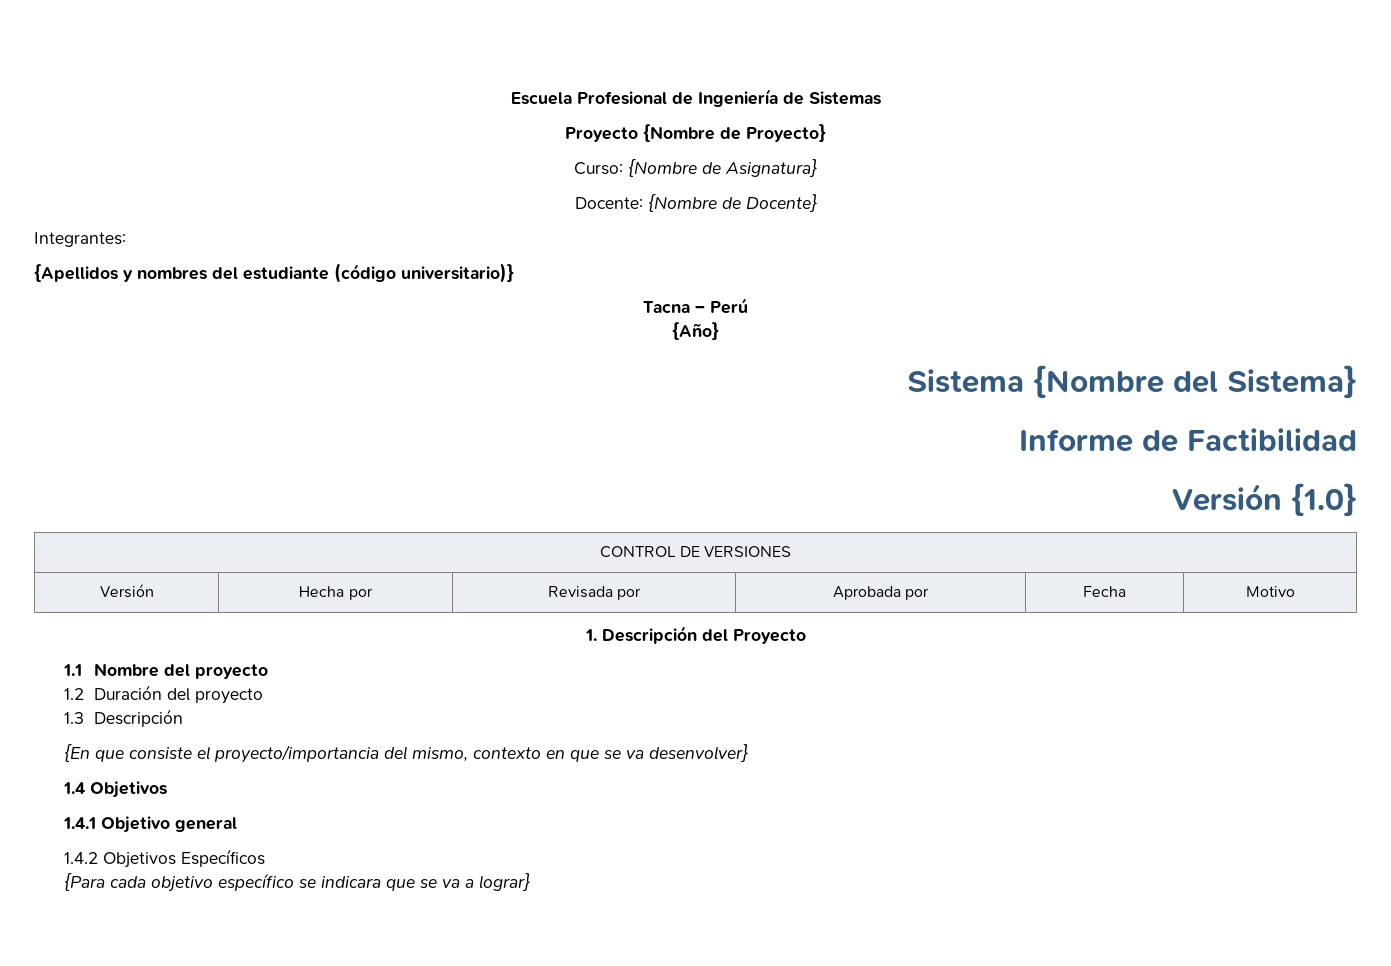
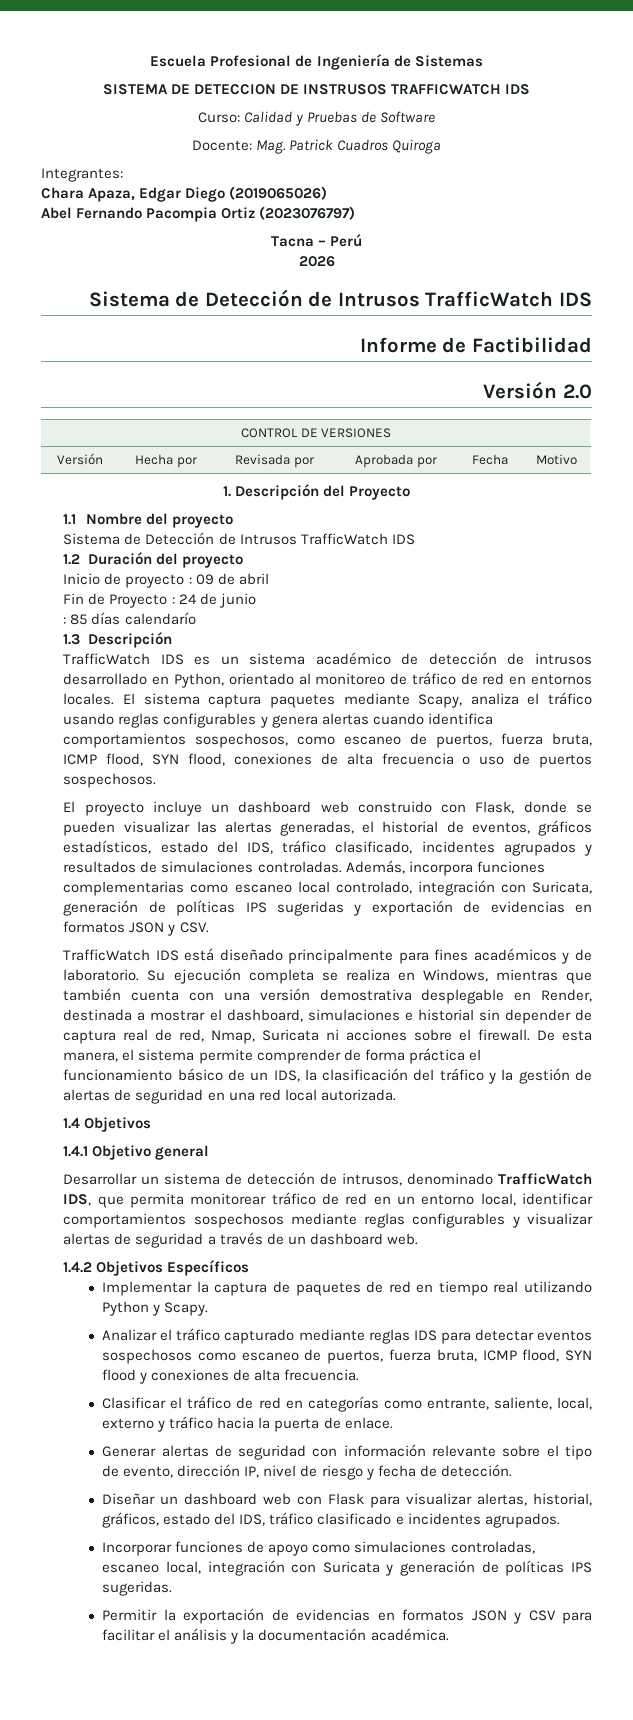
[565,124,826,142] [574,159,817,177] [574,194,817,212] [34,232,126,247] [34,263,514,283] Proyecto {Nombre de Proyecto} // Curso: {Nombre de Asignatura} // Docente: {Nombre de Docente} // Integrantes: // {Apellidos y nombres del estudiante (código universitario)} -> [102,84,531,95] [197,111,436,126] [191,139,442,154] [41,168,123,182] [41,186,328,202] [41,206,356,222] SISTEMA DE DETECCION DE INSTRUSOS TRAFFICWATCH IDS // Curso: Calidad y Pruebas de Software // Docente: Mag. Patrick Cuadros Quiroga // Integrantes: // Chara Apaza, Edgar Diego (2019065026) // Abel Fernando Pacompia Ortiz (2023076797)
[672,322,719,340] [907,365,1357,398] {Año} // Sistema {Nombre del Sistema} -> [298,256,335,267] [88,289,593,307] 2026 // Sistema de Detección de Intrusos TrafficWatch IDS
[1291,483,1357,516] {1.0} -> [563,384,592,399] 2.0
[63,685,263,704] [63,709,183,727] [63,744,748,763] 1.2 Duración del proyecto // 1.3 Descripción // {En que consiste el proyecto/importancia del mismo, contexto en que se va desenvolver} -> [63,532,415,545] [63,552,243,568] [63,573,269,588] [63,593,256,608] [63,612,196,625] [63,632,172,648] [63,652,592,665] [63,672,592,688] [63,692,592,708] [63,713,493,728] [63,733,593,748] [63,753,593,768] [63,773,157,788] [63,801,592,816] [63,820,592,836] [63,840,592,856] [63,860,545,876] [63,880,592,896] [63,900,592,916] [63,921,209,936] [63,948,592,964] [63,968,592,984] [63,988,593,1004] [63,1009,592,1024] [63,1029,593,1044] [63,1048,481,1064] [63,1068,592,1084] [63,1089,396,1104] Sistema de Detección de Intrusos TrafficWatch IDS // 1.2 Duración del proyecto // Inicio de proyecto : 09 de abril // Fin de Proyecto : 24 de junio // : 85 días calendarío // 1.3 Descripción // TrafficWatch IDS es un sistema académico de detección de intrusos desarrollado en Python, orientado al monitoreo de tráfico de red en entornos locales. El sistema captura paquetes mediante Scapy, analiza el tráfico usando reglas configurables y genera alertas cuando identifica comportamientos sospechosos, como escaneo de puertos, fuerza bruta, ICMP flood, SYN flood, conexiones de alta frecuencia o uso de puertos sospechosos. // El proyecto incluye un dashboard web construido con Flask, donde se pueden visualizar las alertas generadas, el historial de eventos, gráficos estadísticos, estado del IDS, tráfico clasificado, incidentes agrupados y resultados de simulaciones controladas. Además, incorpora funciones complementarias como escaneo local controlado, integración con Suricata, generación de políticas IPS sugeridas y exportación de evidencias en formatos JSON y CSV. // TrafficWatch IDS está diseñado principalmente para fines académicos y de laboratorio. Su ejecución completa se realiza en Windows, mientras que también cuenta con una versión demostrativa desplegable en Render, destinada a mostrar el dashboard, simulaciones e historial sin depender de captura real de red, Nmap, Suricata ni acciones sobre el firewall. De esta manera, el sistema permite comprender de forma práctica el funcionamiento básico de un IDS, la clasificación del tráfico y la gestión de alertas de seguridad en una red local autorizada.
[63,849,265,868] [63,873,530,892] 1.4.2 Objetivos Específicos // {Para cada objetivo específico se indicara que se va a lograr} -> [63,1172,593,1186] [63,1192,593,1208] [63,1213,593,1228] [63,1232,418,1248] [63,1260,250,1276] [102,1281,592,1296] [102,1301,209,1316] [102,1328,593,1344] [102,1349,592,1364] [102,1369,360,1384] [102,1396,592,1412] [102,1416,393,1432] [102,1444,592,1460] [102,1464,512,1480] [102,1493,592,1508] [102,1512,560,1528] [102,1541,535,1556] [102,1560,593,1576] [102,1581,173,1596] [102,1608,592,1624] [102,1628,449,1644] Desarrollar un sistema de detección de intrusos, denominado TrafficWatch IDS, que permita monitorear tráfico de red en un entorno local, identificar comportamientos sospechosos mediante reglas configurables y visualizar alertas de seguridad a través de un dashboard web. // 1.4.2 Objetivos Específicos // Implementar la captura de paquetes de red en tiempo real utilizando Python y Scapy. // Analizar el tráfico capturado mediante reglas IDS para detectar eventos sospechosos como escaneo de puertos, fuerza bruta, ICMP flood, SYN flood y conexiones de alta frecuencia. // Clasificar el tráfico de red en categorías como entrante, saliente, local, externo y tráfico hacia la puerta de enlace. // Generar alertas de seguridad con información relevante sobre el tipo de evento, dirección IP, nivel de riesgo y fecha de detección. // Diseñar un dashboard web con Flask para visualizar alertas, historial, gráficos, estado del IDS, tráfico clasificado e incidentes agrupados. // Incorporar funciones de apoyo como simulaciones controladas, escaneo local, integración con Suricata y generación de políticas IPS sugeridas. // Permitir la exportación de evidencias en formatos JSON y CSV para facilitar el análisis y la documentación académica.

